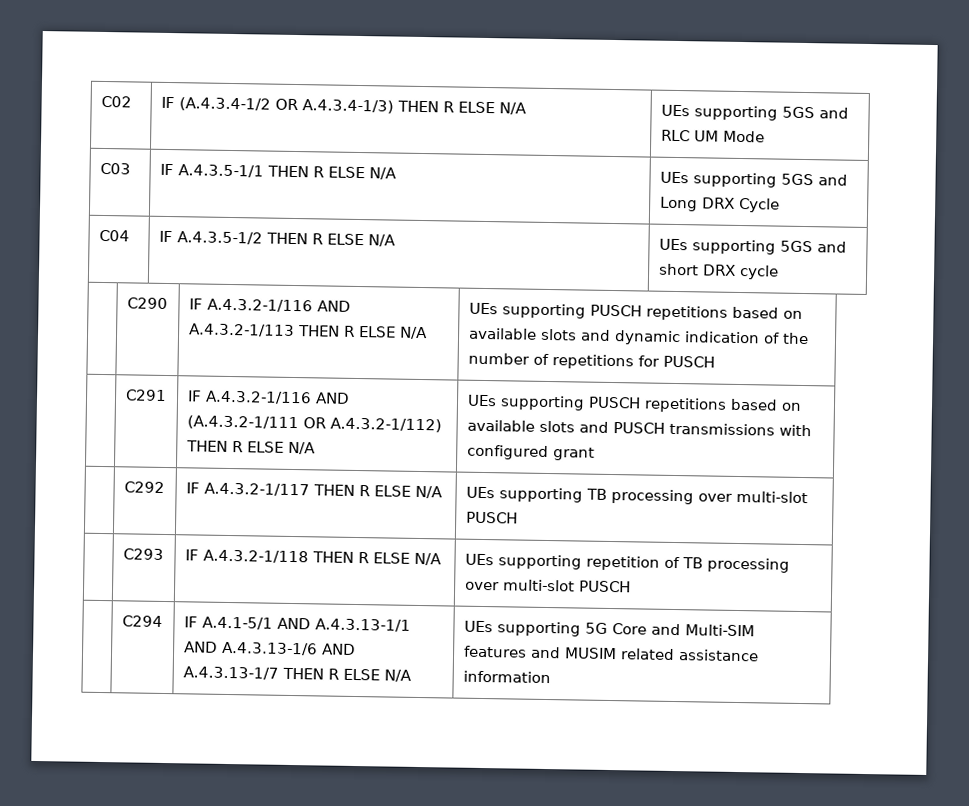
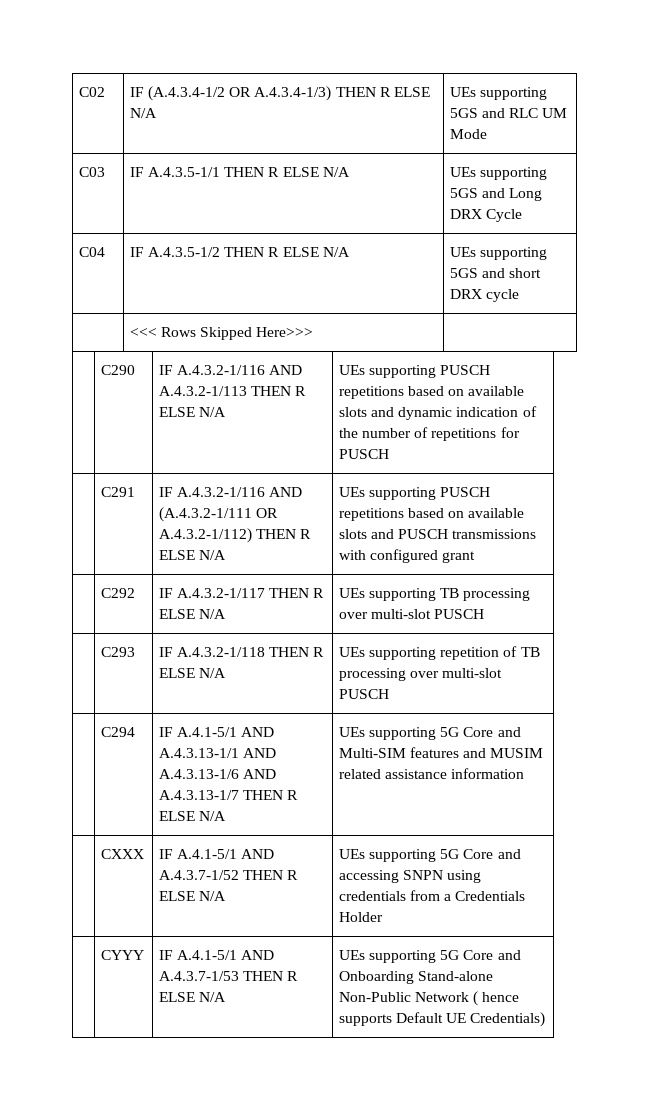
(779, 272) none -> [129,327,314,340] // | <<< Rows Skipped Here>>> |
(551, 677) none -> [100,849,144,859] [158,849,275,859] [158,870,299,880] [158,891,227,901] [338,849,521,862] [338,870,482,883] [338,890,526,901] [338,912,383,922] [100,950,144,960] [158,950,275,960] [158,971,299,981] [158,992,227,1002] [338,950,521,963] [338,971,494,984] [338,991,520,1006] [338,1012,546,1027] // | CXXX | IF A.4.1-5/1 AND A.4.3.7-1/52 THEN R ELSE N/A | UEs supporting 5G Core and accessing SNPN using credentials from a Credentials Holder // | CYYY | IF A.4.1-5/1 AND A.4.3.7-1/53 THEN R ELSE N/A | UEs supporting 5G Core and Onboarding Stand-alone Non-Public Network ( hence supports Default UE Credentials)

